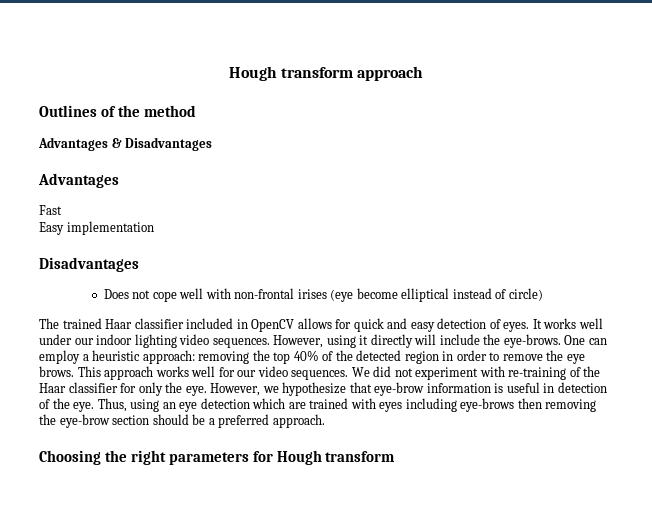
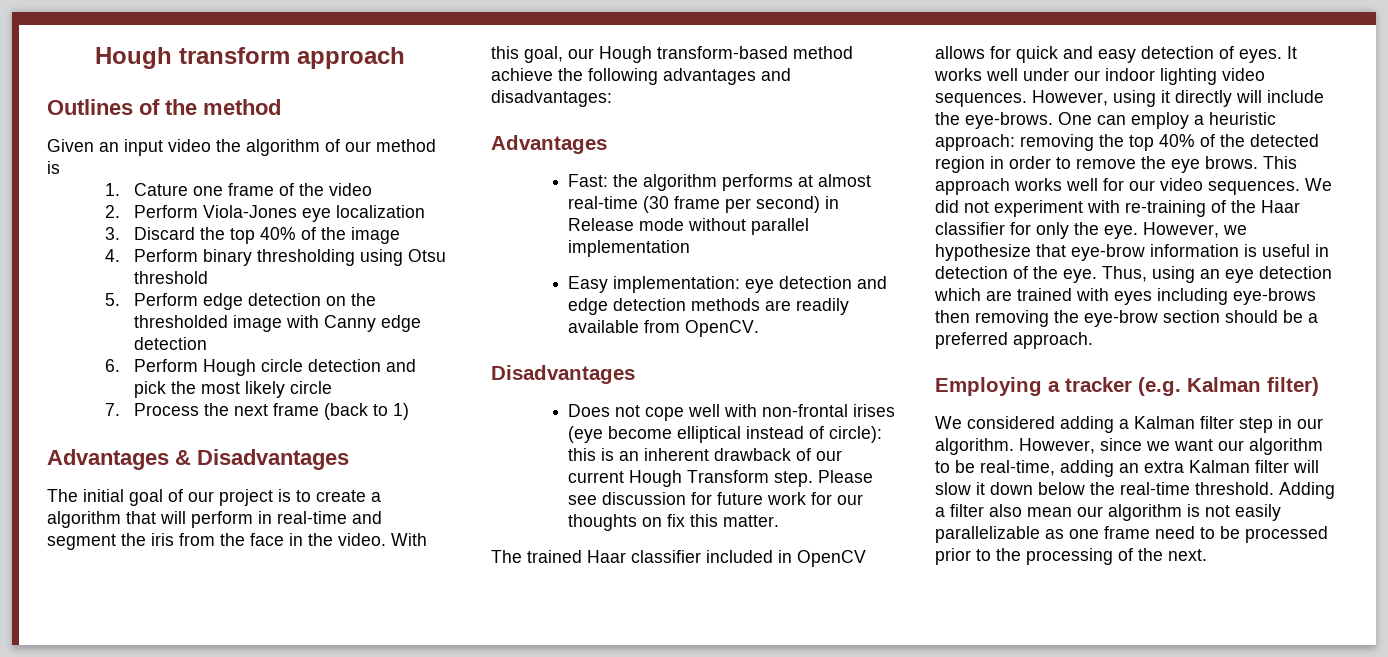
[38,137,213,151] [38,173,119,188] [39,205,62,215] [39,221,154,235] Advantages & Disadvantages // Advantages // Fast // Easy implementation -> [47,139,436,156] [47,161,60,174] [105,183,373,196] [105,205,426,222] [105,227,401,244] [105,249,447,266] [134,271,209,284] [105,293,377,310] [134,315,422,332] [134,337,208,350] [105,359,417,376] [134,381,333,398] [105,403,410,420] [47,449,349,470] [47,489,381,506] [47,511,382,528] [47,533,427,550] [491,46,853,63] [491,68,791,85] [491,90,612,107] [491,135,607,154] [568,174,872,191] [568,196,840,213] [568,218,810,235] [568,240,691,257] [568,276,888,293] [568,298,850,315] [568,320,760,337] Given an input video the algorithm of our method is // 1. Cature one frame of the video // 2. Perform Viola-Jones eye localization // 3. Discard the top 40% of the image // 4. Perform binary thresholding using Otsu threshold // 5. Perform edge detection on the thresholded image with Canny edge detection // 6. Perform Hough circle detection and pick the most likely circle // 7. Process the next frame (back to 1) // Advantages & Disadvantages // The initial goal of our project is to create a algorithm that will perform in real-time and segment the iris from the face in the video. With this goal, our Hough transform-based method achieve the following advantages and disadvantages: // Advantages // Fast: the algorithm performs at almost real-time (30 frame per second) in Release mode without parallel implementation // Easy implementation: eye detection and edge detection methods are readily available from OpenCV.
[508,288,543,301] circle) -> [829,426,883,443] [568,448,843,461] [568,470,874,487] [568,492,864,505] [568,514,780,531] circle): this is an inherent drawback of our current Hough Transform step. Please see discussion for future work for our thoughts on fix this matter.
[39,450,396,465] Choosing the right parameters for Hough transform -> [935,377,1319,396] [935,416,1323,433] [935,438,1323,455] [935,460,1319,477] [935,482,1335,499] [935,504,1281,521] [935,526,1328,543] [935,548,1207,565] Employing a tracker (e.g. Kalman filter) // We considered adding a Kalman filter step in our algorithm. However, since we want our algorithm to be real-time, adding an extra Kalman filter will slow it down below the real-time threshold. Adding a filter also mean our algorithm is not easily parallelizable as one frame need to be processed prior to the processing of the next.

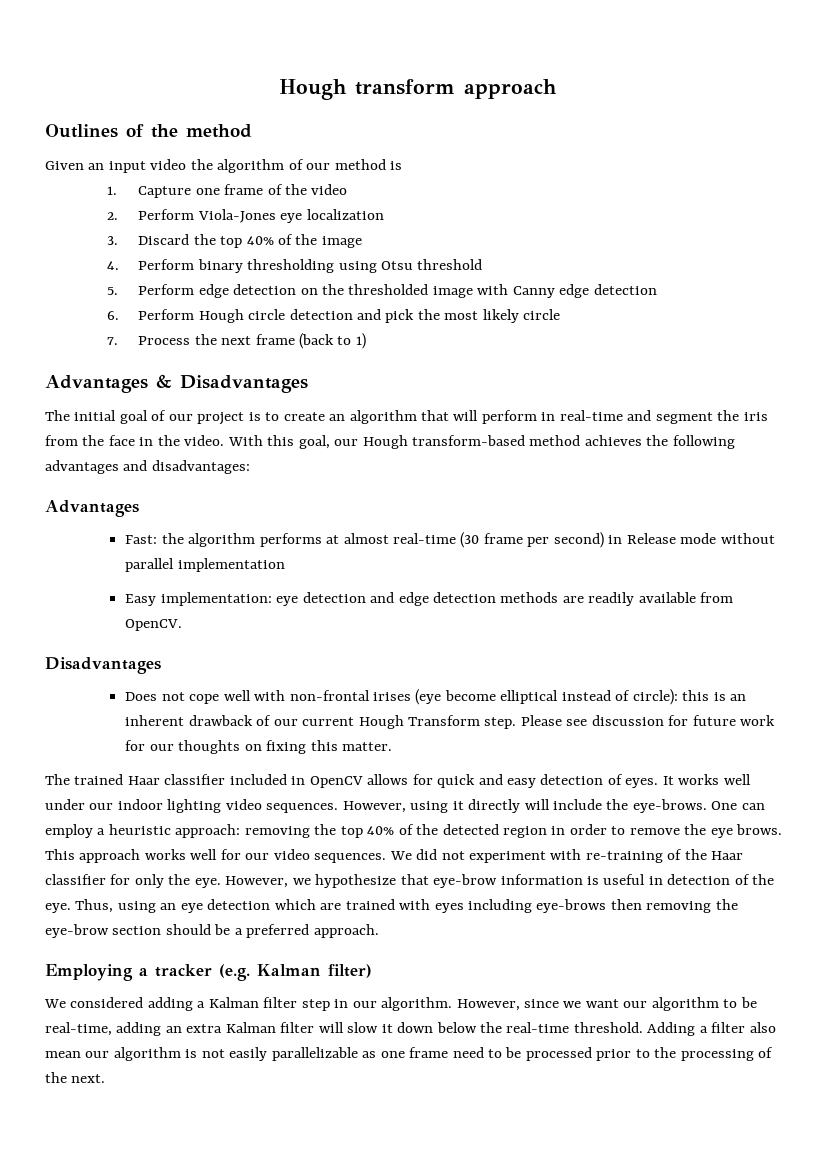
[134,183,189,196] Cature -> [138,186,192,198] Capture
[371,492,381,502] a -> [329,414,346,421] an
[491,68,553,81] achieve -> [584,435,642,446] achieves
[667,514,686,527] fix -> [266,740,307,754] fixing

